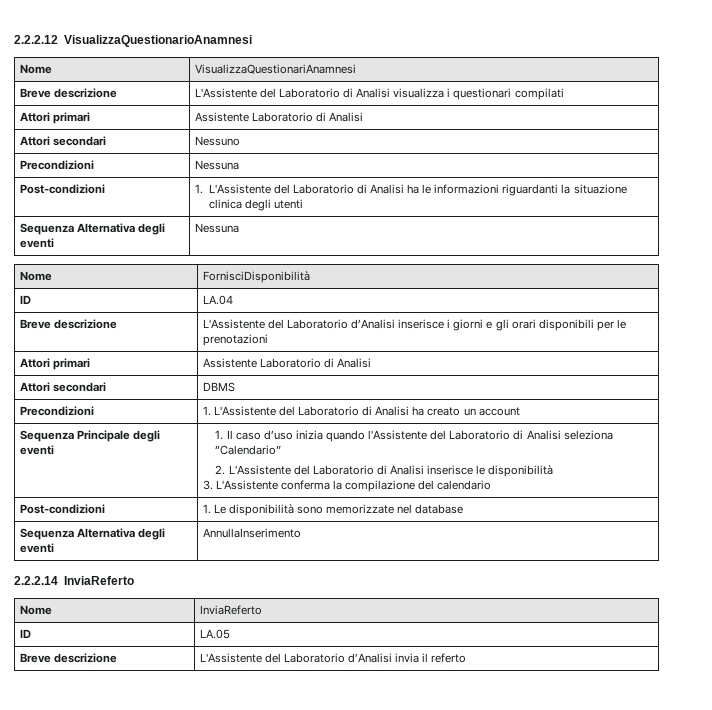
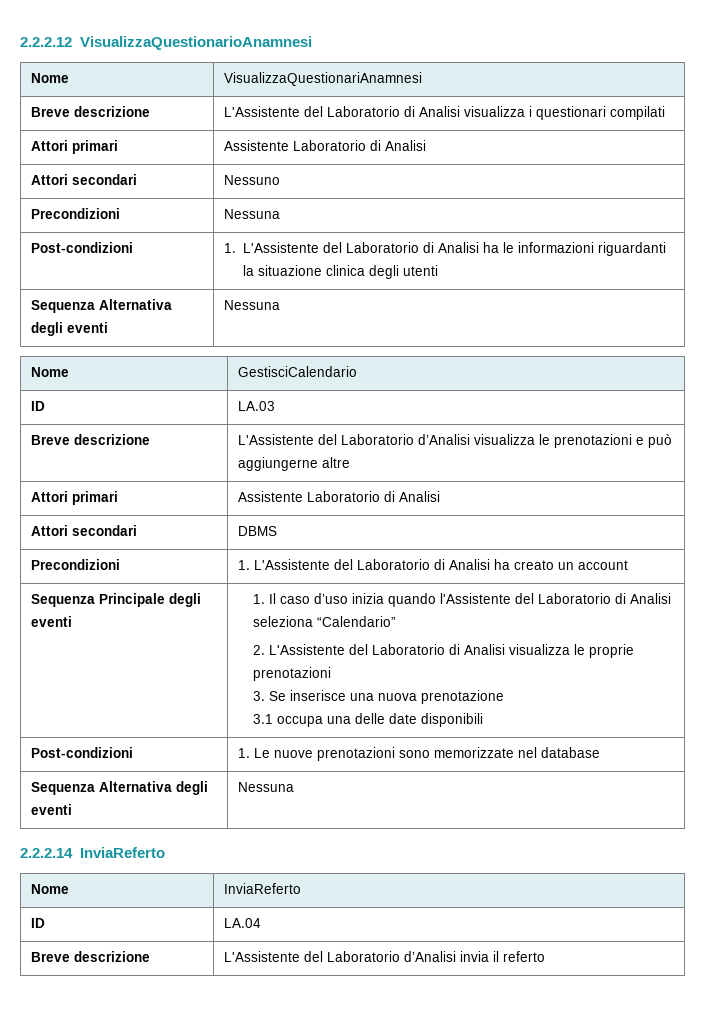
[202,271,310,283] [19,295,31,304] [202,295,233,305] [19,319,117,329] [202,319,627,331] [202,334,268,346] FornisciDisponibilità // ID | LA.04 // Breve descrizione | L'Assistente del Laboratorio d’Analisi inserisce i giorni e gli orari disponibili per le prenotazioni -> [238,366,358,377] [31,401,46,411] [238,401,276,411] [31,434,151,445] [238,434,673,448] [238,457,351,471] GestisciCalendario // ID | LA.03 // Breve descrizione | L'Assistente del Laboratorio d’Analisi visualizza le prenotazioni e può aggiungerne altre
[427,465,554,477] [202,480,492,492] inserisce le disponibilità // 3. L'Assistente conferma la compilazione del calendario -> [508,644,634,658] [252,667,331,681] [252,690,504,704] [252,713,483,727] visualizza le proprie prenotazioni // 3. Se inserisce una nuova prenotazione // 3.1 occupa una delle date disponibili
[228,504,294,516] disponibilità -> [274,747,396,761] nuove prenotazioni
[202,528,301,538] AnnullaInserimento -> [238,782,295,792] Nessuna
[199,629,230,639] LA.05 -> [224,918,262,928] LA.04

